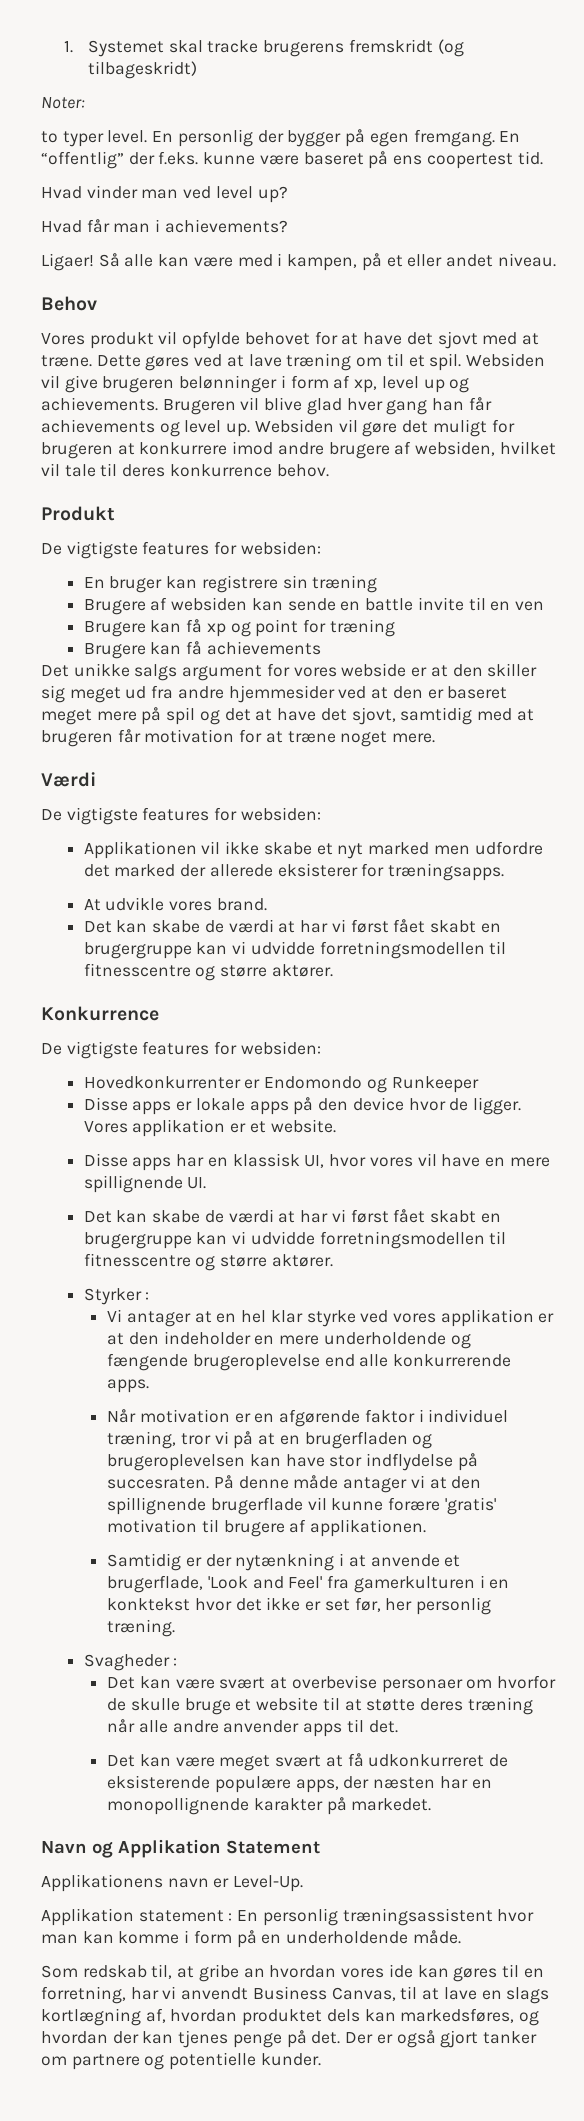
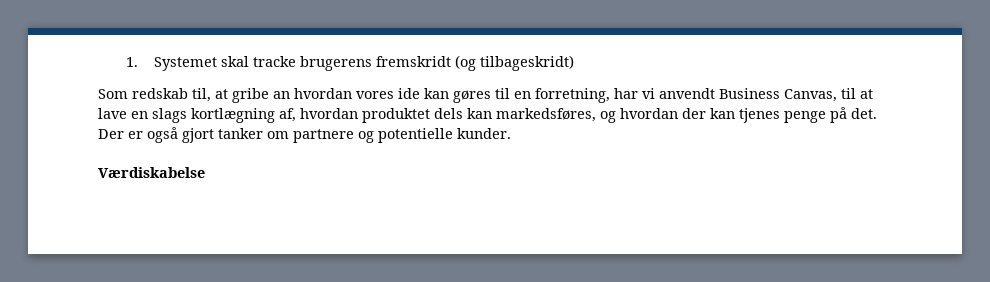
[41,97,85,109] [41,129,521,147] [41,151,543,169] [41,185,288,203] [41,219,288,233] [41,253,556,271] [41,296,97,311] [41,331,539,349] [41,353,545,371] [41,375,470,393] [41,397,492,415] [41,419,515,437] [41,441,556,459] [41,463,329,477] [41,506,115,521] [41,541,321,559] [83,575,378,593] [83,597,544,615] [83,619,395,637] [83,641,321,659] [41,663,538,681] [41,685,508,703] [41,707,534,725] [41,729,436,747] [41,772,96,787] [41,807,321,825] [83,841,543,859] [83,863,505,881] [83,897,267,911] [83,919,501,933] [83,941,507,959] [83,963,333,981] [41,1006,159,1021] [41,1041,321,1059] [83,1076,479,1093] [83,1097,521,1115] [83,1119,336,1137] [83,1153,550,1171] [83,1175,207,1193] [83,1209,501,1223] [83,1231,507,1249] [83,1253,333,1271] [83,1288,150,1305] [107,1309,555,1327] [107,1331,471,1349] [107,1353,512,1371] [107,1379,150,1393] [107,1409,509,1427] [107,1431,433,1449] [107,1453,478,1471] [107,1475,482,1493] [107,1497,496,1515] [107,1519,427,1537] [107,1553,461,1571] [107,1575,510,1593] [107,1597,491,1615] [107,1619,176,1637] [83,1654,178,1671] [107,1675,556,1693] [107,1697,533,1715] [107,1719,398,1737] [107,1753,508,1771] [107,1775,492,1793] [107,1797,432,1815] [41,1839,320,1858] [41,1874,304,1892] [41,1908,535,1926] [41,1930,461,1948] // Noter: // to typer level. En personlig der bygger på egen fremgang. En “offentlig” der f.eks. kunne være baseret på ens coopertest tid. // Hvad vinder man ved level up? // Hvad får man i achievements? // Ligaer! Så alle kan være med i kampen, på et eller andet niveau. // Behov // Vores produkt vil opfylde behovet for at have det sjovt med at træne. Dette gøres ved at lave træning om til et spil. Websiden vil give brugeren belønninger i form af xp, level up og achievements. Brugeren vil blive glad hver gang han får achievements og level up. Websiden vil gøre det muligt for brugeren at konkurrere imod andre brugere af websiden, hvilket vil tale til deres konkurrence behov. // Produkt // De vigtigste features for websiden: // En bruger kan registrere sin træning // Brugere af websiden kan sende en battle invite til en ven // Brugere kan få xp og point for træning // Brugere kan få achievements // Det unikke salgs argument for vores webside er at den skiller sig meget ud fra andre hjemmesider ved at den er baseret meget mere på spil og det at have det sjovt, samtidig med at brugeren får motivation for at træne noget mere. // Værdi // De vigtigste features for websiden: // Applikationen vil ikke skabe et nyt marked men udfordre det marked der allerede eksisterer for træningsapps. // At udvikle vores brand. // Det kan skabe de værdi at har vi først fået skabt en brugergruppe kan vi udvidde forretningsmodellen til fitnesscentre og større aktører. // Konkurrence // De vigtigste features for websiden: // Hovedkonkurrenter er Endomondo og Runkeeper // Disse apps er lokale apps på den device hvor de ligger. Vores applikation er et website. // Disse apps har en klassisk UI, hvor vores vil have en mere spillignende UI. // Det kan skabe de værdi at har vi først fået skabt en brugergruppe kan vi udvidde forretningsmodellen til fitnesscentre og større aktører. // Styrker : // Vi antager at en hel klar styrke ved vores applikation er at den indeholder en mere underholdende og fængende brugeroplevelse end alle konkurrerende apps. // Når motivation er en afgørende faktor i individuel træning, tror vi på at en brugerfladen og brugeroplevelsen kan have stor indflydelse på succesraten. På denne måde antager vi at den spillignende brugerflade vil kunne forære 'gratis' motivation til brugere af applikationen. // Samtidig er der nytænkning i at anvende et brugerflade, 'Look and Feel' fra gamerkulturen i en konktekst hvor det ikke er set før, her personlig træning. // Svagheder : // Det kan være svært at overbevise personaer om hvorfor de skulle bruge et website til at støtte deres træning når alle andre anvender apps til det. // Det kan være meget svært at få udkonkurreret de eksisterende populære apps, der næsten har en monopollignende karakter på markedet. // Navn og Applikation Statement // Applikationens navn er Level-Up. // Applikation statement : En personlig træningsassistent hvor man kan komme i form på en underholdende måde. -> (574, 63) none
(321, 2059) none -> [98,167,205,178] // Værdiskabelse

